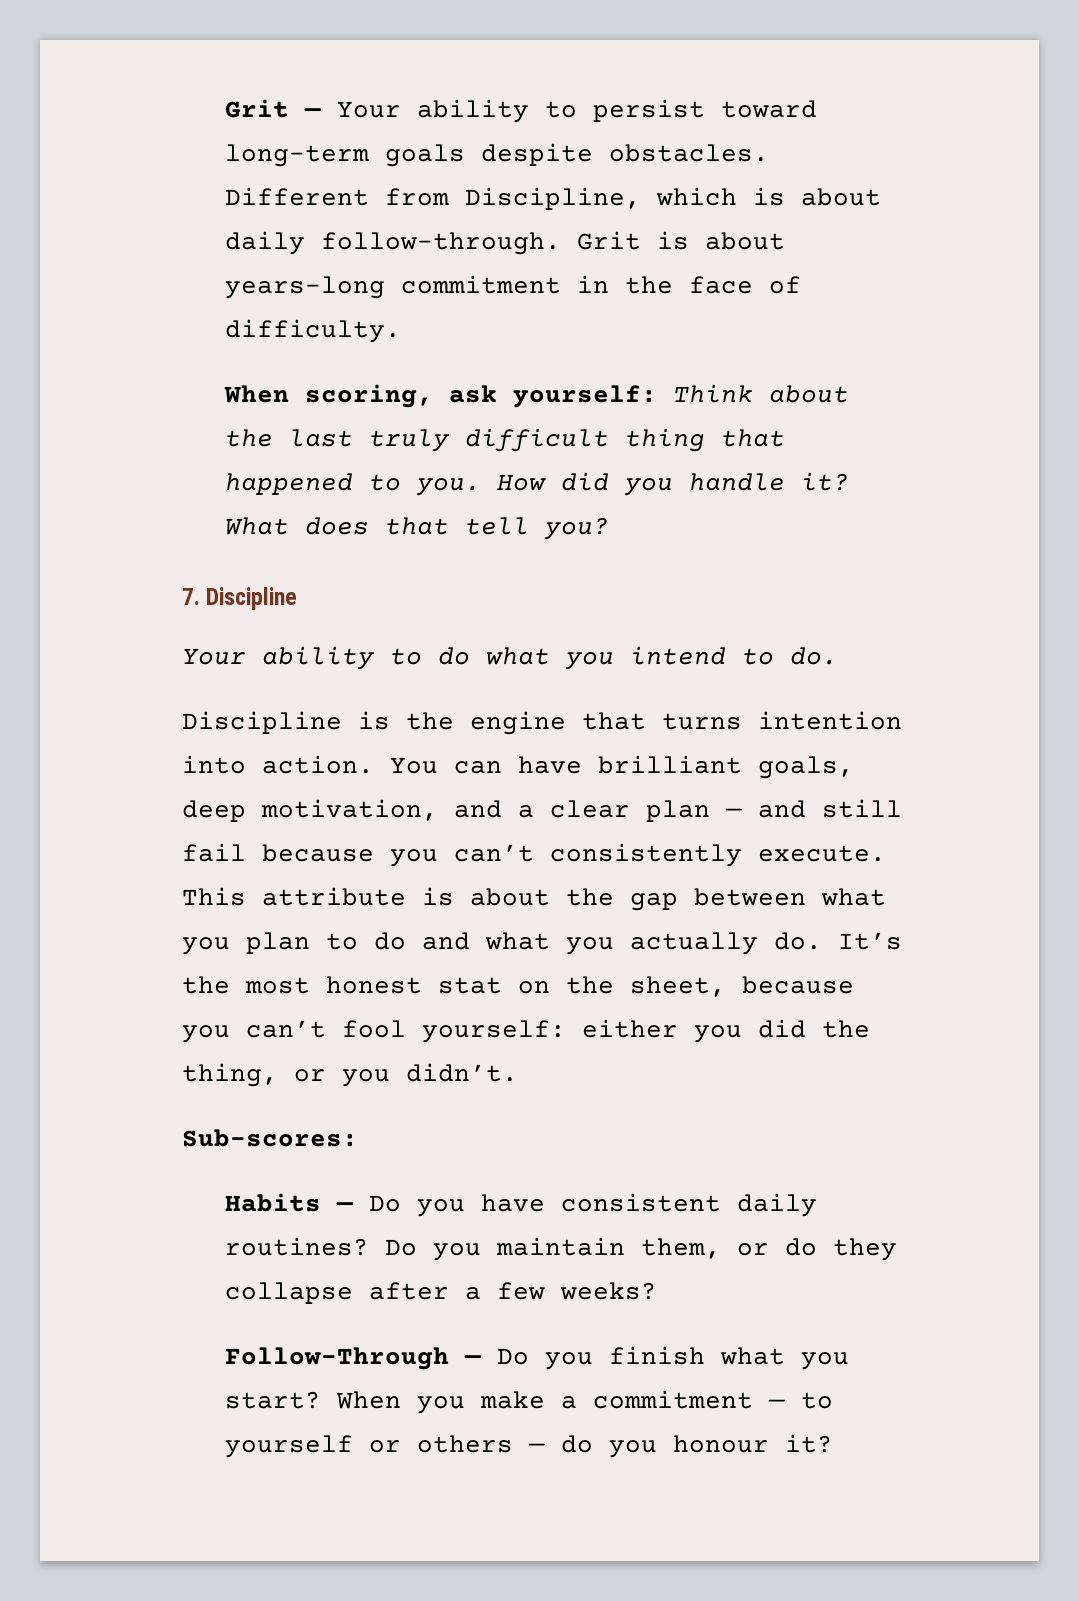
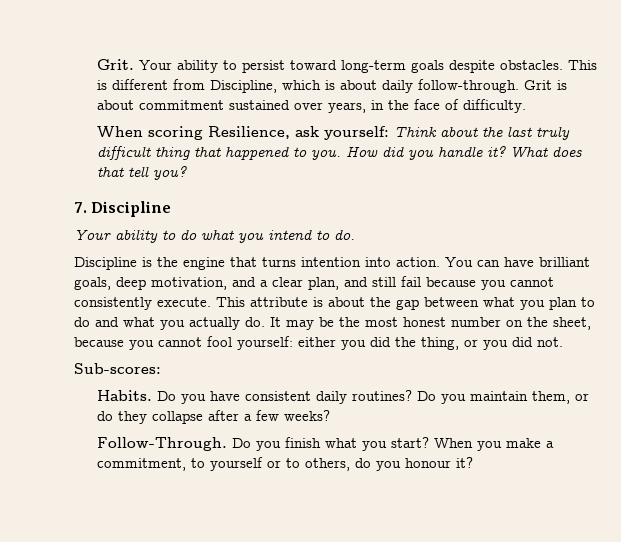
[225,99,322,118] Grit — -> [96,59,134,70] Grit.
[225,187,370,206] Different -> [567,60,597,70] [96,79,168,90] This is different
[225,275,562,299] years-long commitment -> [138,100,366,113] commitment sustained over years,
[305,384,434,408] scoring, -> [147,126,290,140] scoring Resilience,
[646,800,742,822] plan — -> [308,277,339,290] plan,
[454,844,534,862] can’t -> [510,277,554,287] cannot
[838,932,902,950] It’s -> [270,317,334,330] It may be
[438,977,502,994] stat -> [451,317,501,327] number
[246,1020,326,1038] can’t -> [158,337,202,347] cannot
[406,1063,518,1082] didn’t. -> [512,337,563,347] did not.
[225,1193,354,1212] Habits — -> [96,390,152,401] Habits.
[225,1347,482,1370] Follow-Through — -> [96,437,227,451] Follow-Through.
[593,1390,786,1409] commitment — -> [96,458,186,471] commitment,
[417,1435,546,1453] others — -> [285,458,350,471] to others,

